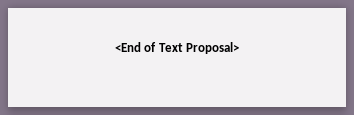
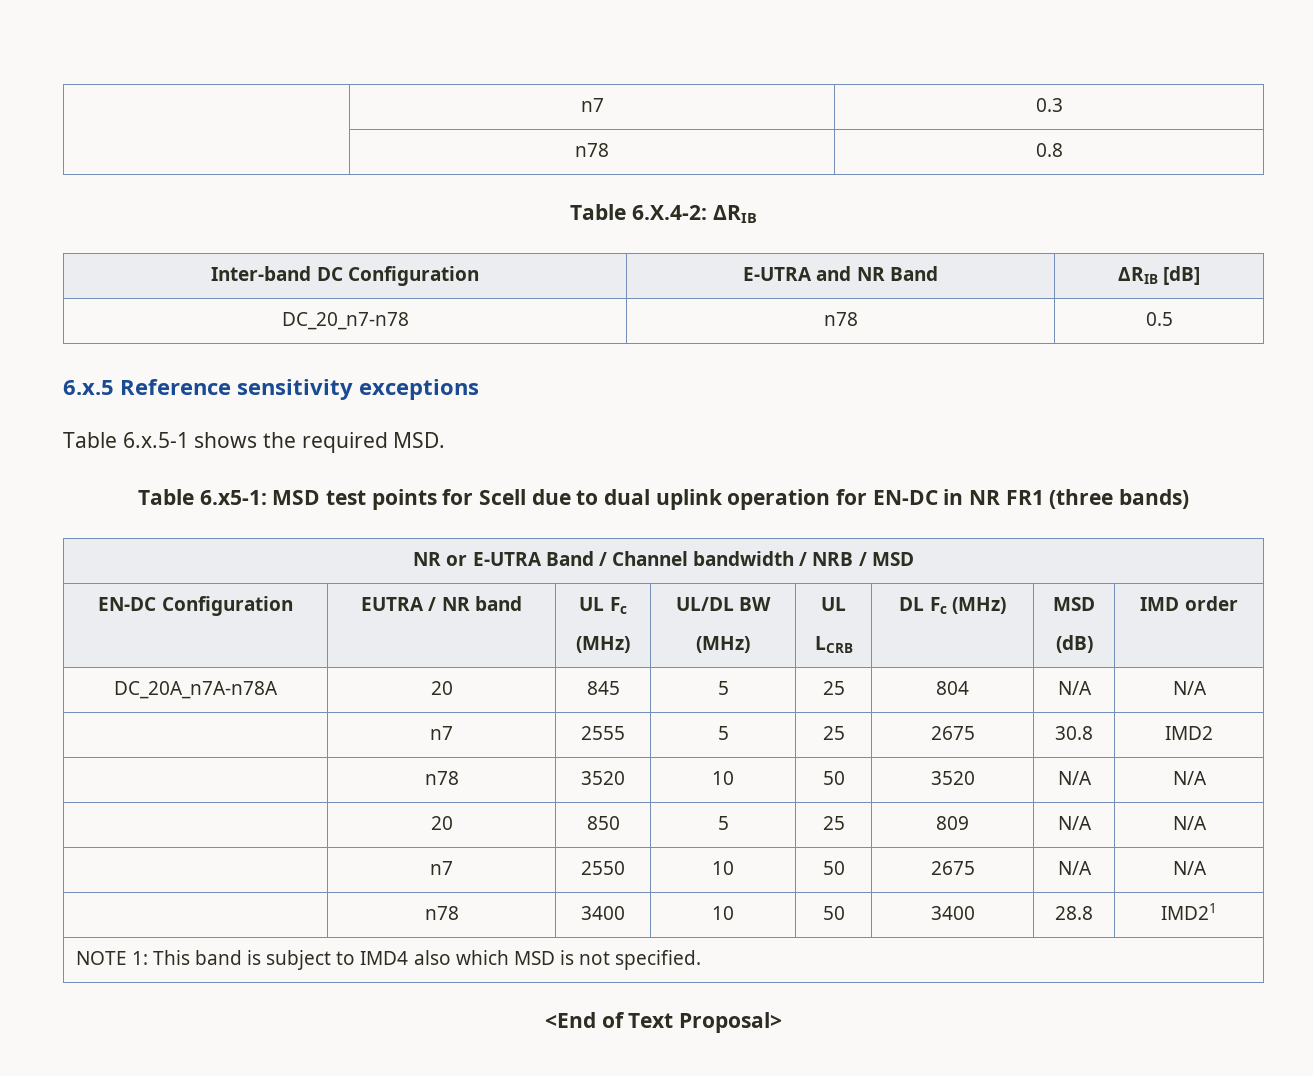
(114, 47) none -> [580,98,604,112] [1035,98,1063,112] [575,143,609,157] [1035,143,1063,157] [570,204,757,223] [211,266,479,286] [743,266,938,281] [1117,266,1201,285] [281,312,409,330] [823,312,858,326] [1145,312,1173,326] [63,379,479,400] [63,432,446,453] [137,489,1190,510] [413,551,914,566] [98,596,293,616] [361,596,522,611] [579,597,627,614] [576,636,630,653] [675,597,772,611] [696,636,750,653] [821,597,846,611] [814,636,853,653] [899,597,1006,614] [1053,597,1095,611] [1055,635,1093,653] [1140,596,1238,611] [114,681,278,699] [430,681,453,695] [586,681,620,695] [717,681,729,695] [822,681,845,695] [936,681,969,695] [1057,681,1092,695] [1172,681,1207,695] [430,726,453,740] [581,726,625,740] [717,726,729,740] [822,726,845,740] [930,726,975,740] [1055,726,1093,740] [1165,726,1213,740] [424,771,459,785] [581,771,625,785] [712,771,734,785] [822,771,845,785] [930,771,975,785] [1057,771,1092,785] [1172,771,1207,785] [430,816,453,830] [586,816,620,830] [717,816,729,830] [822,816,845,830] [936,816,969,830] [1057,816,1092,830] [1172,816,1207,830] [430,861,453,875] [581,861,625,875] [712,861,734,875] [822,861,845,875] [930,861,975,875] [1057,861,1092,875] [1172,861,1207,875] [424,906,459,920] [581,906,625,920] [712,906,734,920] [822,906,845,920] [930,906,975,920] [1055,906,1093,920] [1161,903,1217,920] [75,950,702,970] | n7 | 0.3 // | n78 | 0.8 // Table 6.X.4-2: ΔRIB // Inter-band DC Configuration | E-UTRA and NR Band | ΔRIB [dB] // DC_20_n7-n78 | n78 | 0.5 // 6.x.5 Reference sensitivity exceptions // Table 6.x.5-1 shows the required MSD. // Table 6.x5-1: MSD test points for Scell due to dual uplink operation for EN-DC in NR FR1 (three bands) // NR or E-UTRA Band / Channel bandwidth / NRB / MSD // EN-DC Configuration | EUTRA / NR band | UL Fc // (MHz) | UL/DL BW // (MHz) | UL // LCRB | DL Fc (MHz) | MSD // (dB) | IMD order // DC_20A_n7A-n78A | 20 | 845 | 5 | 25 | 804 | N/A | N/A // | n7 | 2555 | 5 | 25 | 2675 | 30.8 | IMD2 // | n78 | 3520 | 10 | 50 | 3520 | N/A | N/A // | 20 | 850 | 5 | 25 | 809 | N/A | N/A // | n7 | 2550 | 10 | 50 | 2675 | N/A | N/A // | n78 | 3400 | 10 | 50 | 3400 | 28.8 | IMD21 // NOTE 1: This band is subject to IMD4 also which MSD is not specified. //

